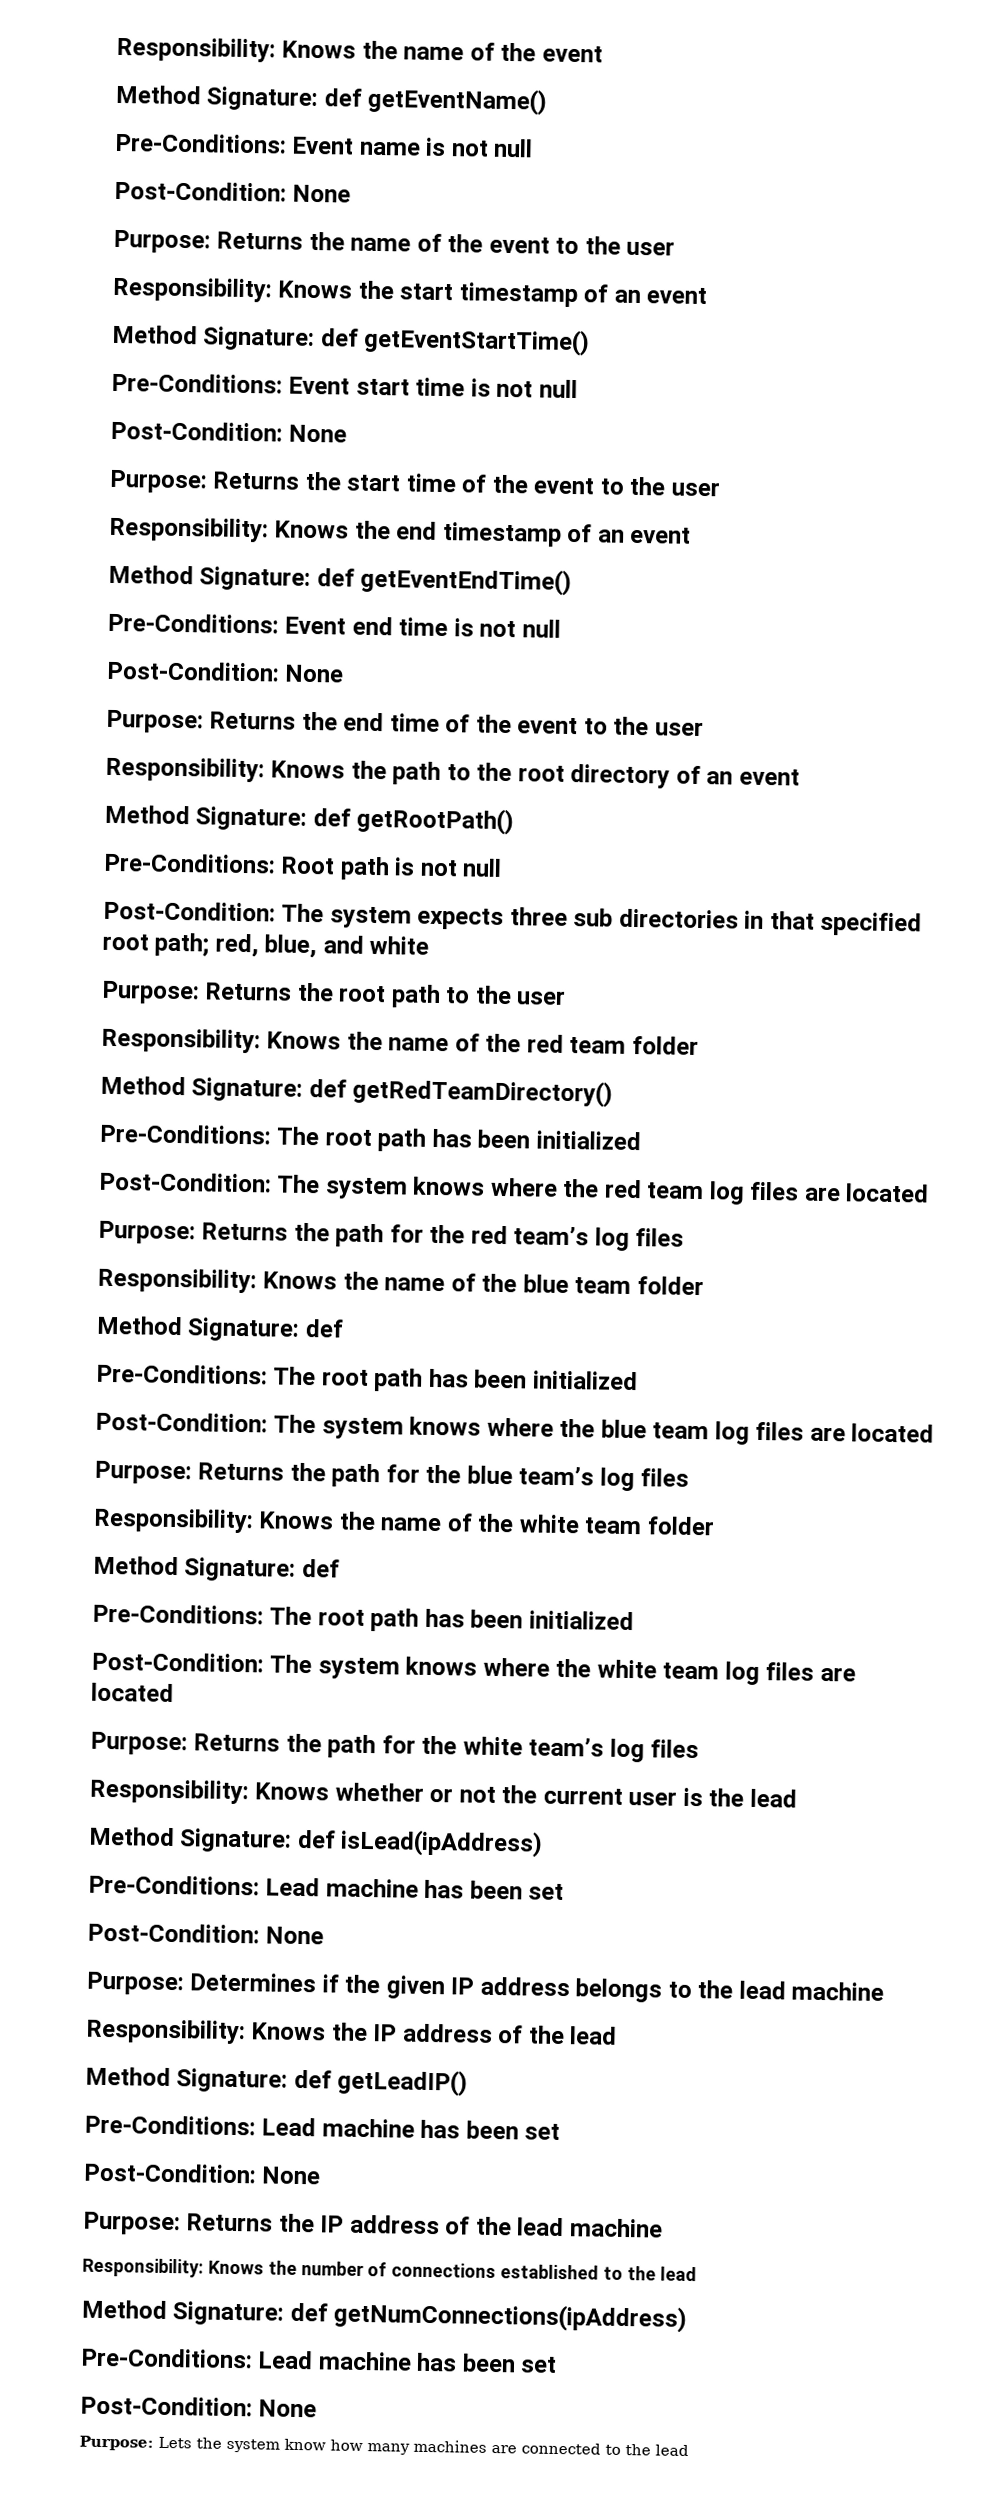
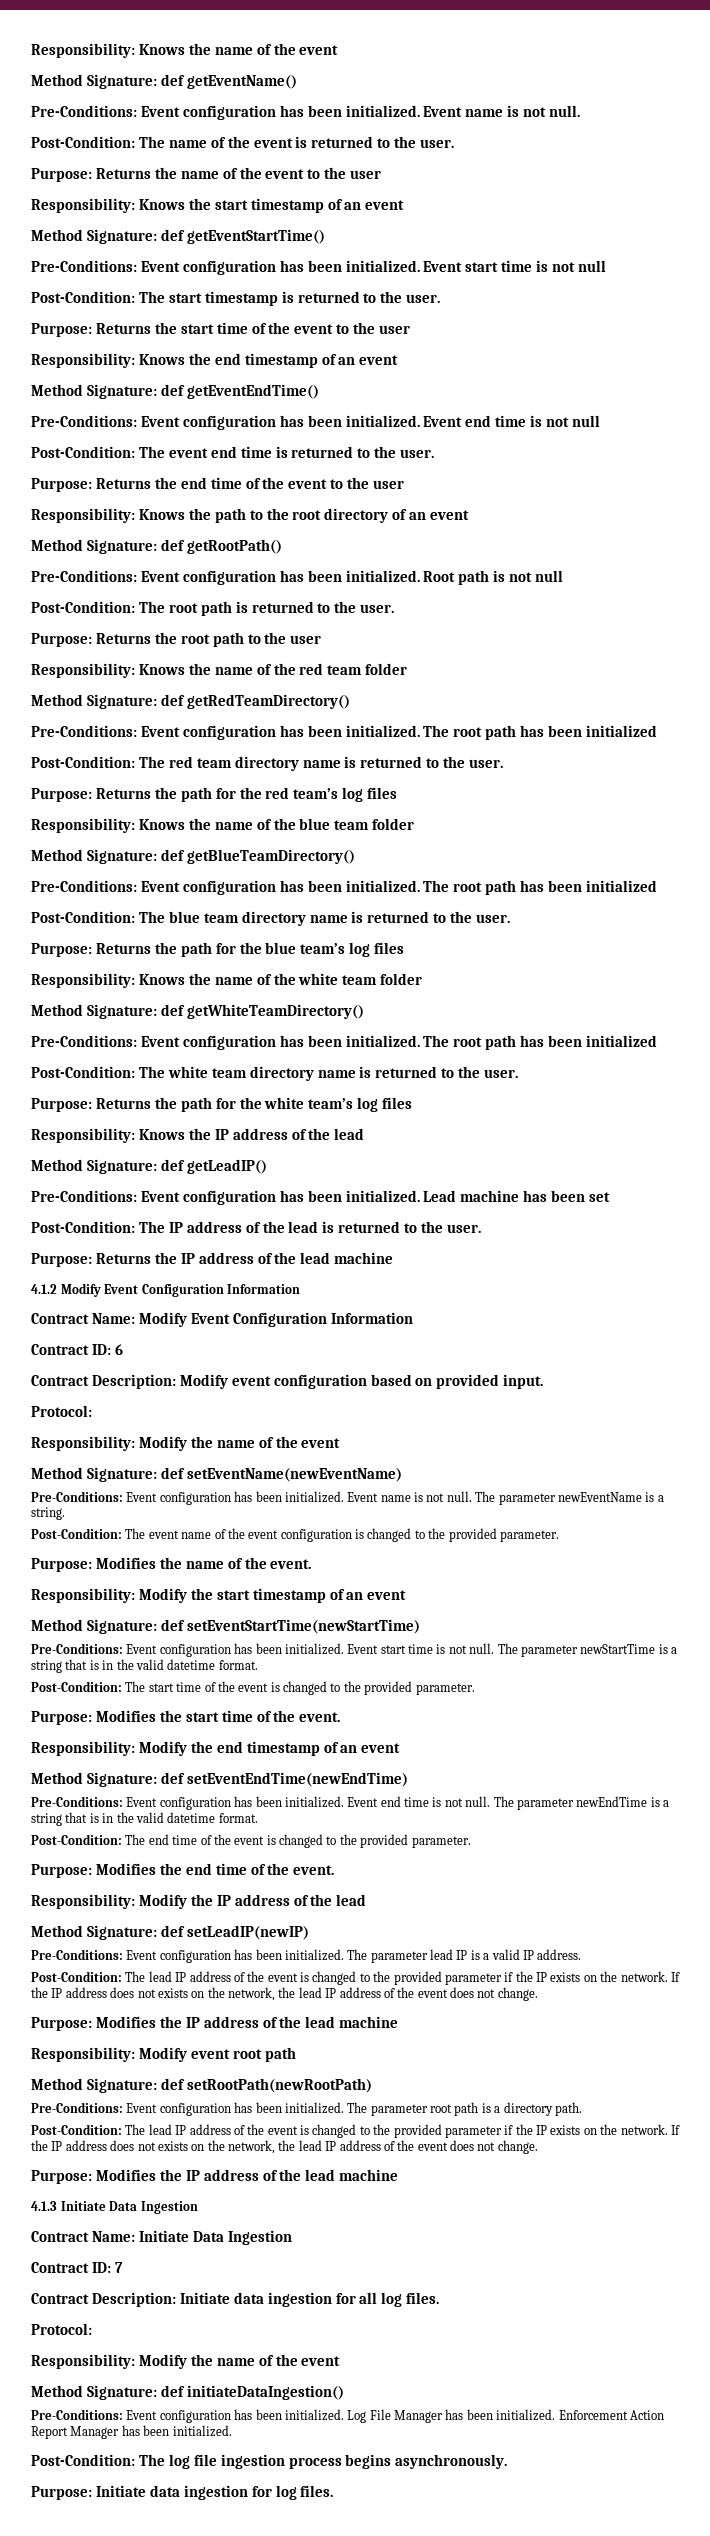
[358,137,534,158] [114,180,352,203] name is not null // Post-Condition: None -> [182,105,581,120] [31,136,455,148] configuration has been initialized. Event name is not null. // Post-Condition: The name of the event is returned to the user.
(351, 385) none -> [182,260,463,275] configuration has been initialized. Event
[110,420,348,443] Post-Condition: None -> [31,291,441,306] Post-Condition: The start timestamp is returned to the user.
(347, 625) none -> [182,415,463,430] configuration has been initialized. Event
[106,660,345,683] Post-Condition: None -> [31,446,435,458] Post-Condition: The event end time is returned to the user.
(276, 863) none -> [140,570,420,585] Event configuration has been initialized.
[329,906,923,937] [102,932,430,959] system expects three sub directories in that specified root path; red, blue, and white -> [168,601,395,616] root path is returned to the user.
[276,1126,641,1152] [99,1171,930,1205] The root path has been initialized // Post-Condition: The system knows where the red team log files are located -> [140,725,658,740] [31,756,504,771] Event configuration has been initialized. The root path has been initialized // Post-Condition: The red team directory name is returned to the user.
[96,1363,638,1392] [95,1411,935,1445] // Pre-Conditions: The root path has been initialized // Post-Condition: The system knows where the blue team log files are located -> [186,849,355,864] [31,880,658,895] [31,911,511,926] getBlueTeamDirectory() // Pre-Conditions: Event configuration has been initialized. The root path has been initialized // Post-Condition: The blue team directory name is returned to the user.
[92,1603,634,1632] [91,1651,856,1686] [91,1682,174,1703] // Pre-Conditions: The root path has been initialized // Post-Condition: The system knows where the white team log files are located -> [186,1004,364,1019] [31,1035,658,1050] [31,1066,519,1081] getWhiteTeamDirectory() // Pre-Conditions: Event configuration has been initialized. The root path has been initialized // Post-Condition: The white team directory name is returned to the user.
[89,1778,797,1808] [88,1826,544,1858] [88,1874,565,1901] [87,1922,325,1945] [86,1971,885,2003] // Responsibility: Knows whether or not the current user is the lead // Method Signature: def isLead(ipAddress) // Pre-Conditions: Lead machine has been set // Post-Condition: None // Purpose: Determines if the given IP address belongs to the lead machine -> (413, 1103) none
[261,2117,561,2141] [83,2162,322,2185] Lead machine has been set // Post-Condition: None -> [140,1190,611,1205] [31,1221,482,1233] Event configuration has been initialized. Lead machine has been set // Post-Condition: The IP address of the lead is returned to the user.
[82,2257,697,2282] [81,2299,688,2333] [80,2347,558,2373] [80,2395,318,2418] [79,2435,689,2457] Responsibility: Knows the number of connections established to the lead // Method Signature: def getNumConnections(ipAddress) // Pre-Conditions: Lead machine has been set // Post-Condition: None // Purpose: Lets the system know how many machines are connected to the lead -> [31,1283,301,1297] [31,1312,413,1327] [31,1344,123,1355] [31,1374,544,1389] [31,1405,92,1417] [31,1436,341,1451] [31,1467,402,1482] [31,1491,664,1505] [31,1507,65,1520] [31,1528,559,1542] [31,1557,312,1572] [31,1588,407,1603] [31,1619,420,1634] [31,1643,677,1657] [31,1659,258,1673] [31,1681,475,1695] [31,1710,341,1725] [31,1741,401,1756] [31,1772,408,1787] [31,1796,669,1810] [31,1812,258,1826] [31,1834,471,1848] [31,1863,335,1878] [31,1894,367,1909] [31,1925,309,1940] [31,1949,582,1963] [31,1971,680,1985] [31,1987,538,2001] [31,2016,399,2031] [31,2047,296,2062] [31,2078,372,2093] [31,2102,582,2116] [31,2124,680,2138] [31,2140,538,2154] [31,2169,399,2184] [31,2201,198,2214] [31,2230,292,2245] [31,2262,123,2273] [31,2292,440,2307] [31,2323,92,2335] [31,2354,341,2369] [31,2385,344,2400] [31,2409,664,2423] [31,2425,232,2439] [31,2454,508,2469] [31,2485,334,2500] 4.1.2 Modify Event Configuration Information // Contract Name: Modify Event Configuration Information // Contract ID: 6 // Contract Description: Modify event configuration based on provided input. // Protocol: // Responsibility: Modify the name of the event // Method Signature: def setEventName(newEventName) // Pre-Conditions: Event configuration has been initialized. Event name is not null. The parameter newEventName is a string. // Post-Condition: The event name of the event configuration is changed to the provided parameter. // Purpose: Modifies the name of the event. // Responsibility: Modify the start timestamp of an event // Method Signature: def setEventStartTime(newStartTime) // Pre-Conditions: Event configuration has been initialized. Event start time is not null. The parameter newStartTime is a string that is in the valid datetime format. // Post-Condition: The start time of the event is changed to the provided parameter. // Purpose: Modifies the start time of the event. // Responsibility: Modify the end timestamp of an event // Method Signature: def setEventEndTime(newEndTime) // Pre-Conditions: Event configuration has been initialized. Event end time is not null. The parameter newEndTime is a string that is in the valid datetime format. // Post-Condition: The end time of the event is changed to the provided parameter. // Purpose: Modifies the end time of the event. // Responsibility: Modify the IP address of the lead // Method Signature: def setLeadIP(newIP) // Pre-Conditions: Event configuration has been initialized. The parameter lead IP is a valid IP address. // Post-Condition: The lead IP address of the event is changed to the provided parameter if the IP exists on the network. If the IP address does not exists on the network, the lead IP address of the event does not change. // Purpose: Modifies the IP address of the lead machine // Responsibility: Modify event root path // Method Signature: def setRootPath(newRootPath) // Pre-Conditions: Event configuration has been initialized. The parameter root path is a directory path. // Post-Condition: The lead IP address of the event is changed to the provided parameter if the IP exists on the network. If the IP address does not exists on the network, the lead IP address of the event does not change. // Purpose: Modifies the IP address of the lead machine // 4.1.3 Initiate Data Ingestion // Contract Name: Initiate Data Ingestion // Contract ID: 7 // Contract Description: Initiate data ingestion for all log files. // Protocol: // Responsibility: Modify the name of the event // Method Signature: def initiateDataIngestion() // Pre-Conditions: Event configuration has been initialized. Log File Manager has been initialized. Enforcement Action Report Manager has been initialized. // Post-Condition: The log file ingestion process begins asynchronously. // Purpose: Initiate data ingestion for log files.

